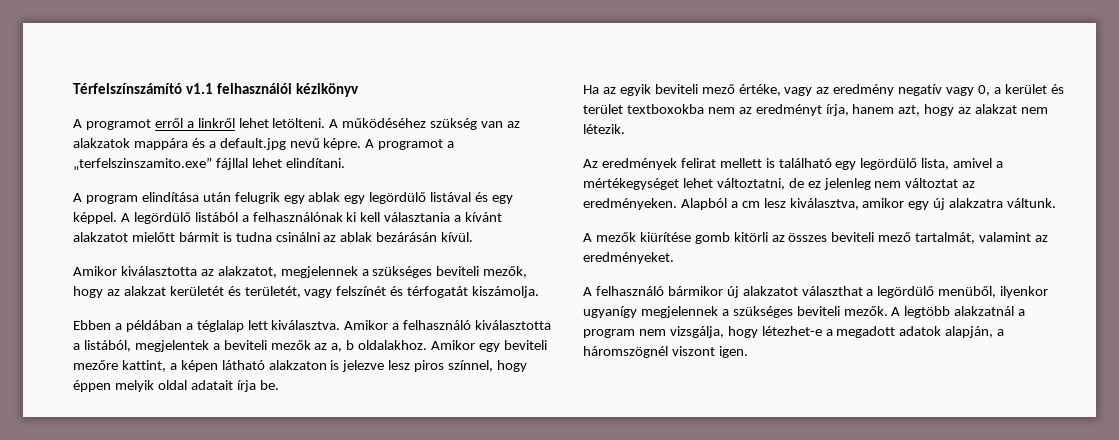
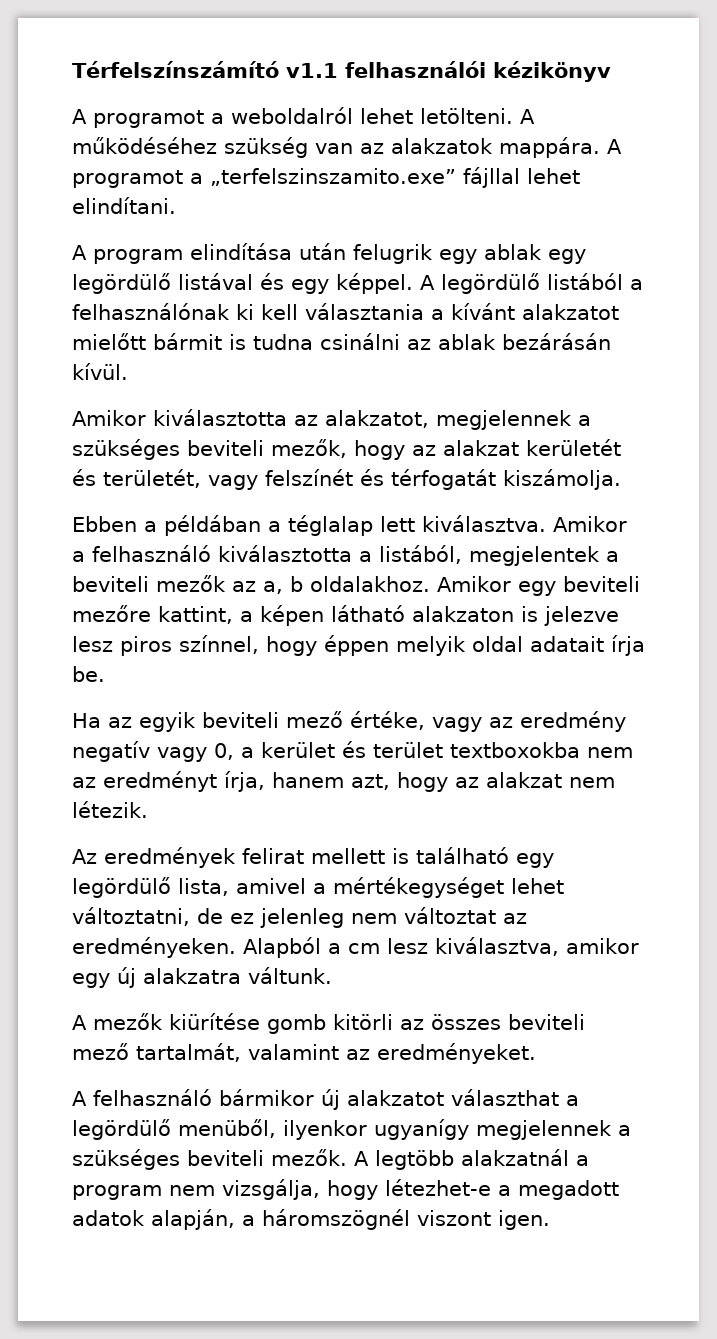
[154,118,235,128] erről a linkről -> [211,107,353,124] a weboldalról
[133,138,362,150] mappára és a default.jpg nevű képre. -> [498,137,600,158] mappára.

